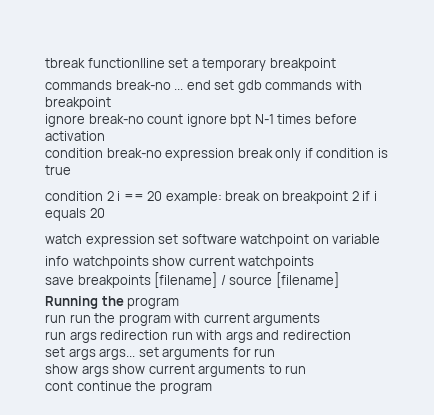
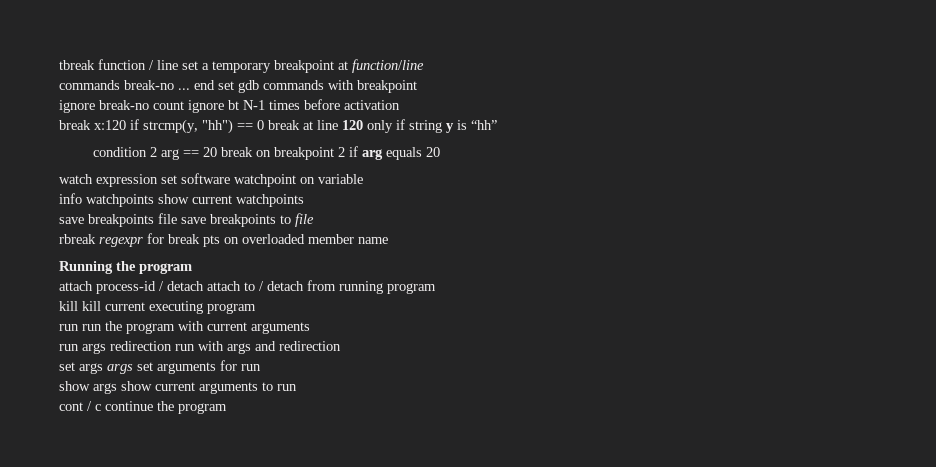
[87,58,165,68] function|line -> [98,59,178,70] function / line
(336, 64) none -> [338,59,424,73] at function/line
[230,114,252,127] bpt -> [228,100,239,110] bt
[45,148,388,161] [45,165,71,175] condition break-no expression break only if condition is true -> [59,119,497,134] break x:120 if strcmp(y, "hh") == 0 break at line 120 only if string y is “hh”
[117,191,121,201] i -> [160,149,179,160] arg
[165,191,222,204] example: -> (217, 152) none
[373,191,377,201] i -> [361,149,383,160] arg
[154,272,339,288] [45,296,124,309] [filename] / source [filename] // Running the -> [158,213,314,227] [59,233,388,247] [59,261,192,274] [59,280,436,294] [59,301,203,314] file save breakpoints to file // rbreak regexpr for break pts on overloaded member name // Running the program // attach process-id / detach attach to / detach from running program // kill kill current executing
[99,348,136,360] args... -> [107,364,133,374] args
(73, 386) none -> [87,401,101,411] / c

